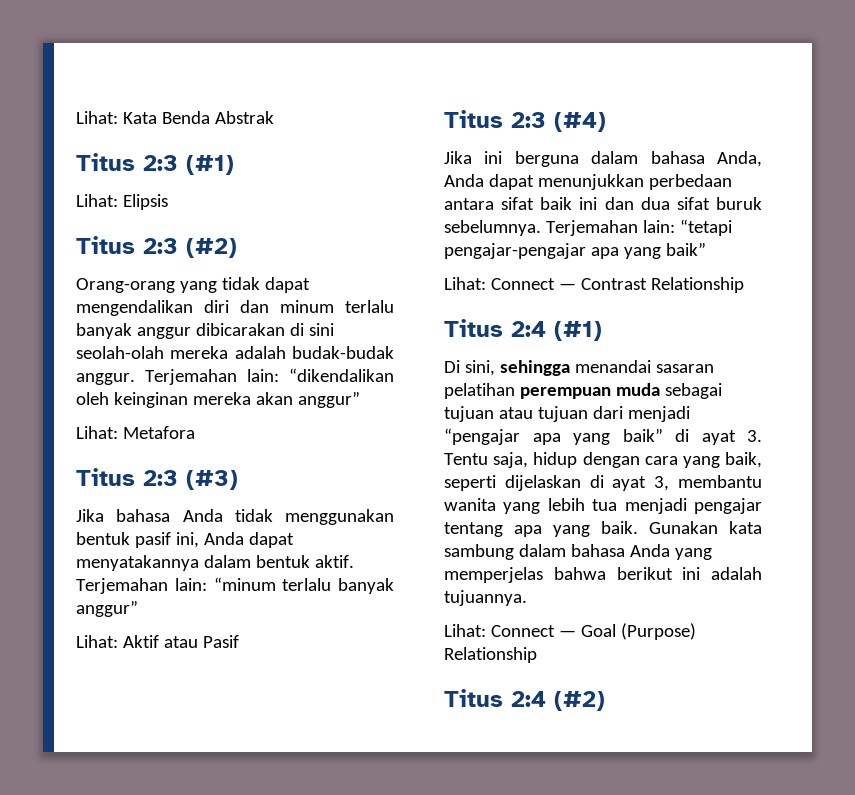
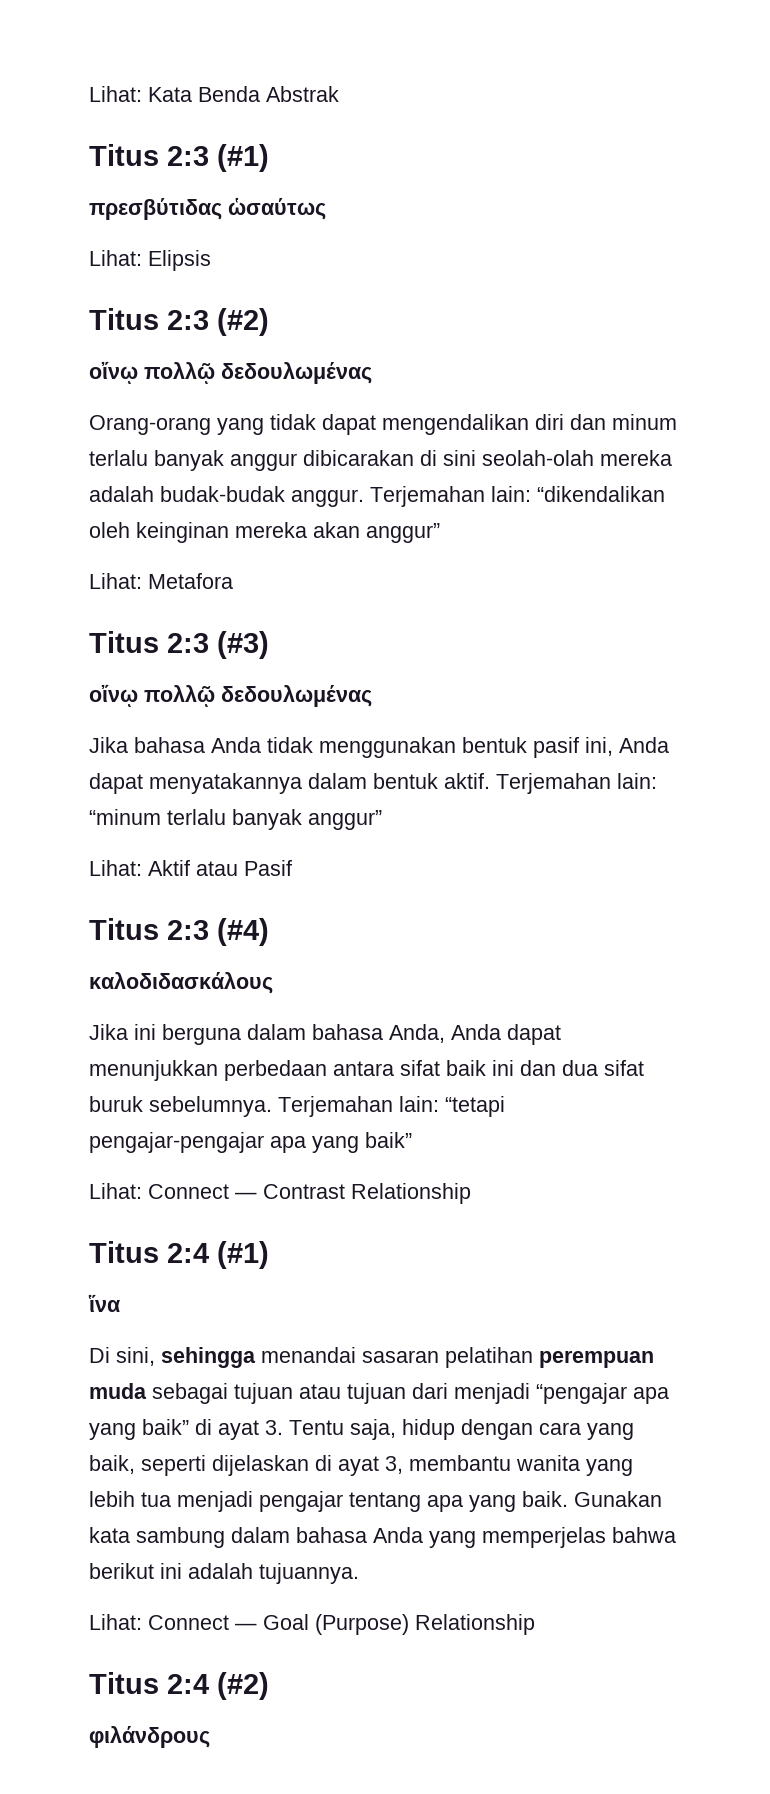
(234, 165) none -> [89,197,326,220] // πρεσβύτιδας ὡσαύτως
(237, 248) none -> [89,361,372,384] // οἴνῳ πολλῷ δεδουλωμένας
(238, 480) none -> [89,684,372,707] // οἴνῳ πολλῷ δεδουλωμένας
(606, 122) none -> [89,972,273,994] // καλοδιδασκάλους
(602, 331) none -> [88,1294,120,1312] // ἵνα
(605, 701) none -> [89,1726,210,1748] // φιλάνδρους

